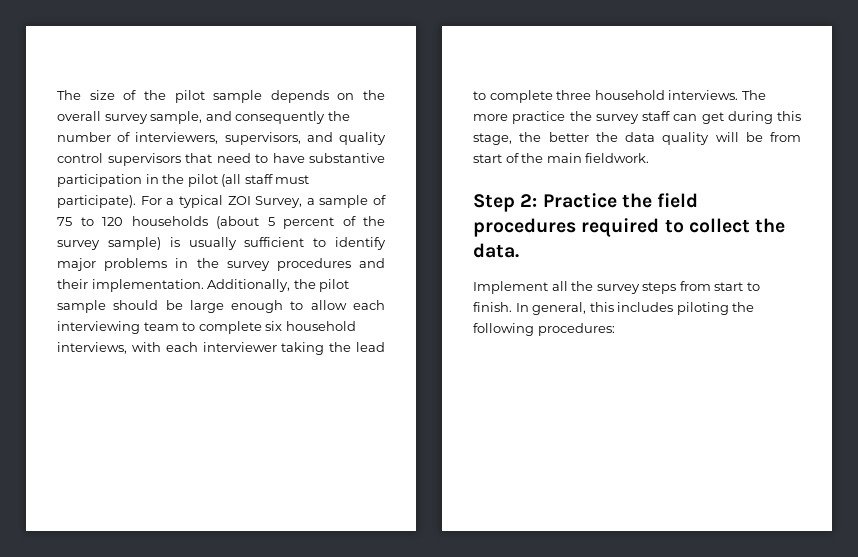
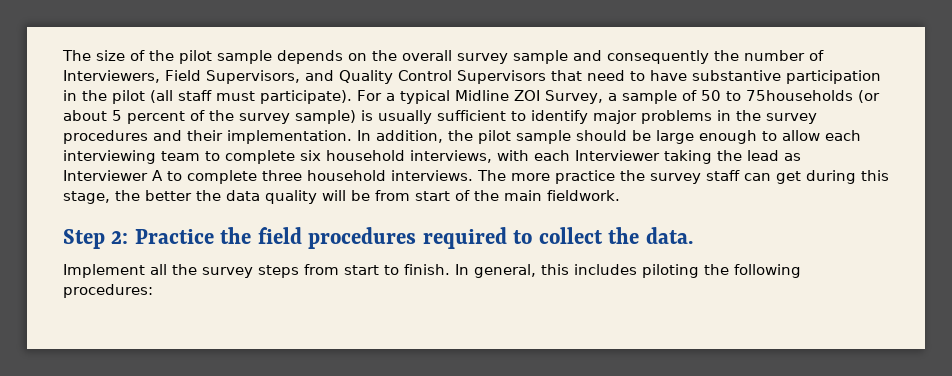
[150,111,203,124] sample, -> [513,50,568,64] sample
[135,132,386,145] [57,153,181,166] interviewers, supervisors, and quality control supervisors -> [63,70,546,84] Interviewers, Field Supervisors, and Quality Control Supervisors
(223, 201) none -> [455,90,509,101] Midline
[57,216,259,229] 75 to 120 households (about -> [701,90,880,103] [63,110,107,121] 50 to 75households (or about
[207,279,291,292] Additionally, -> [357,130,443,143] In addition,
[202,342,277,352] interviewer -> [575,150,660,161] Interviewer
(385, 347) none -> [784,153,801,161] [63,170,163,181] as Interviewer A

